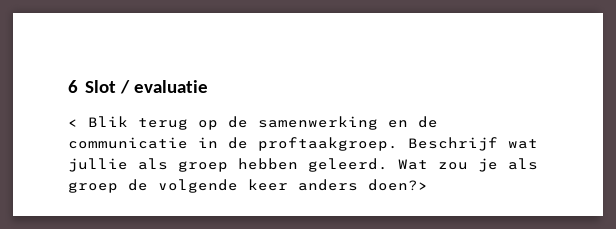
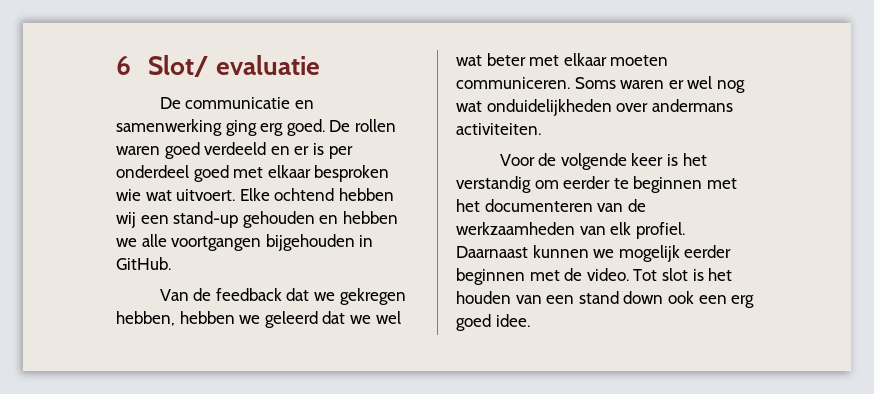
[84,80,130,94] Slot / -> [148,55,210,77] Slot/
[68,116,438,130] [68,137,538,151] [68,158,538,172] [68,179,428,193] < Blik terug op de samenwerking en de communicatie in de proftaakgroep. Beschrijf wat jullie als groep hebben geleerd. Wat zou je als groep de volgende keer anders doen?> -> [159,97,314,109] [116,119,396,136] [116,142,353,159] [116,165,390,182] [116,188,394,201] [116,211,398,228] [116,234,374,251] [116,257,171,270] [159,288,406,305] [116,311,401,328] [456,53,669,66] [456,76,745,93] [456,99,733,116] [456,123,541,135] [499,153,707,170] [456,176,737,193] [456,199,646,212] [456,222,685,239] [456,245,732,262] [456,268,733,285] [456,291,755,308] [456,314,530,331] De communicatie en samenwerking ging erg goed. De rollen waren goed verdeeld en er is per onderdeel goed met elkaar besproken wie wat uitvoert. Elke ochtend hebben wij een stand-up gehouden en hebben we alle voortgangen bijgehouden in GitHub. // Van de feedback dat we gekregen hebben, hebben we geleerd dat we wel wat beter met elkaar moeten communiceren. Soms waren er wel nog wat onduidelijkheden over andermans activiteiten. // Voor de volgende keer is het verstandig om eerder te beginnen met het documenteren van de werkzaamheden van elk profiel. Daarnaast kunnen we mogelijk eerder beginnen met de video. Tot slot is het houden van een stand down ook een erg goed idee.

